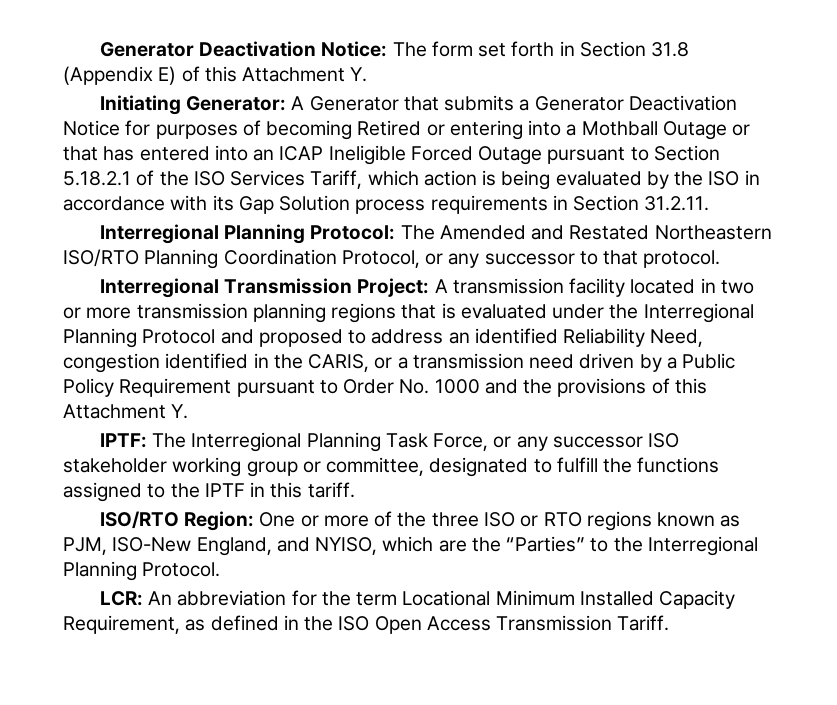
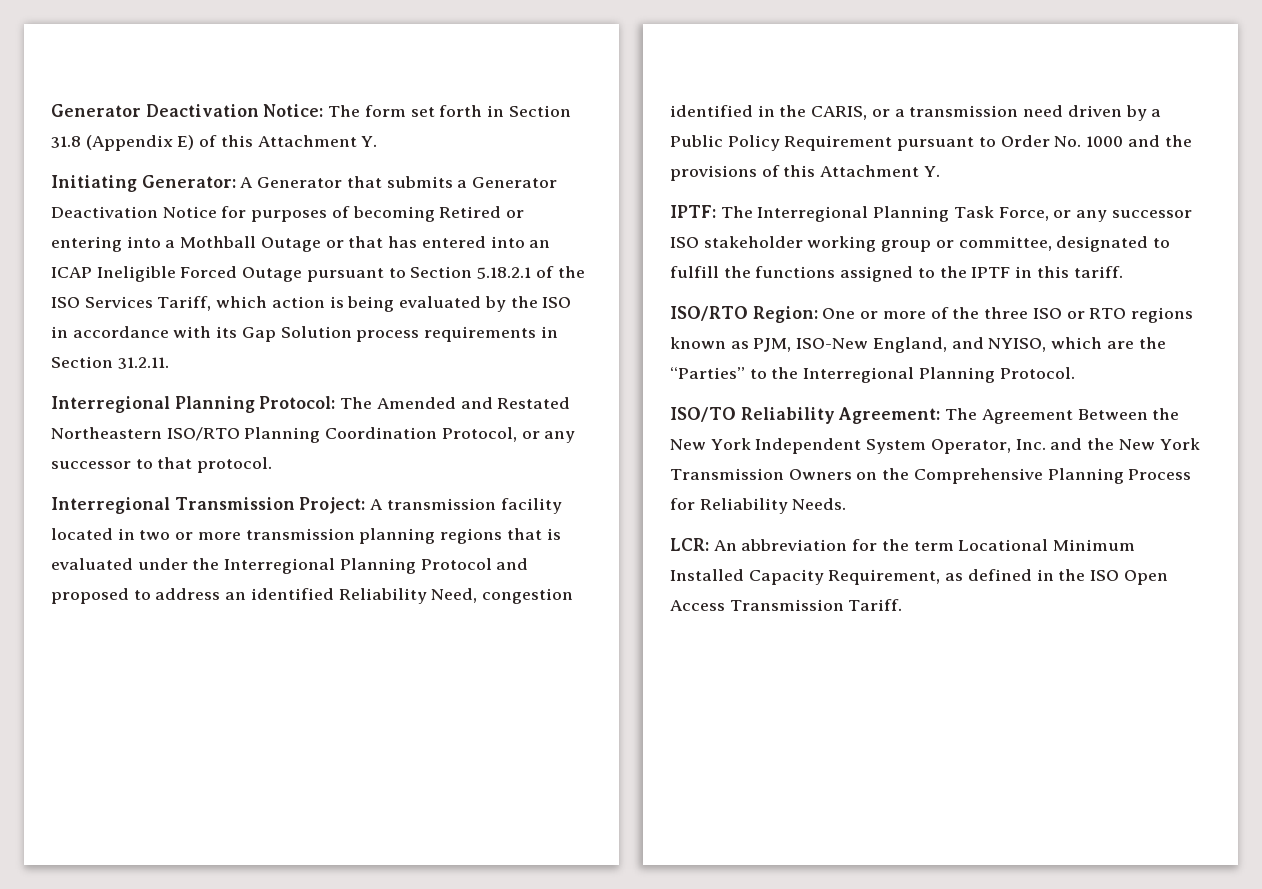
(221, 569) none -> [670,407,1180,424] [670,438,1200,454] [670,468,1192,484] [670,498,847,514] // ISO/TO Reliability Agreement: The Agreement Between the New York Independent System Operator, Inc. and the New York Transmission Owners on the Comprehensive Planning Process for Reliability Needs.

